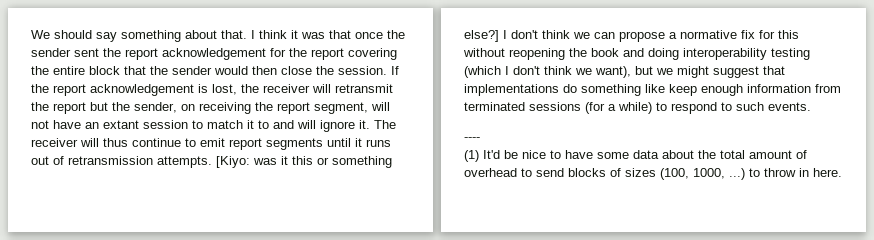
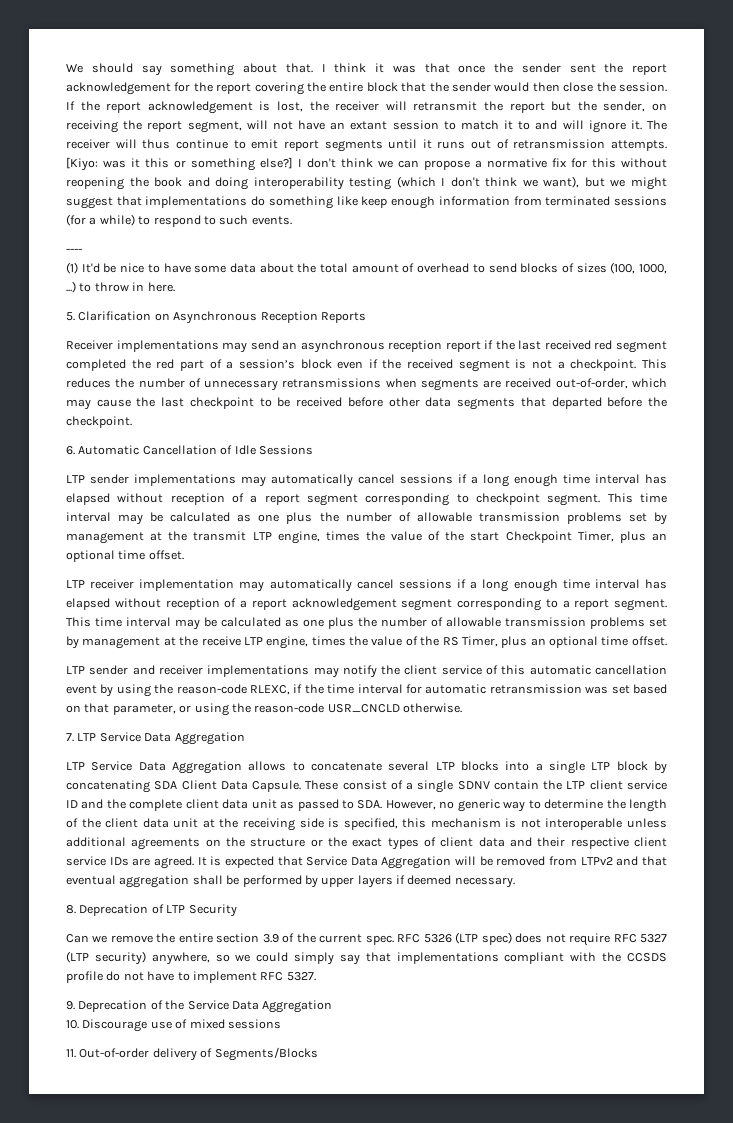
(842, 172) none -> [66,311,366,324] [66,340,668,353] [66,359,667,372] [66,378,667,391] [66,397,668,410] [66,416,132,428] [66,445,313,455] [66,474,667,487] [66,493,667,506] [66,512,667,525] [66,531,667,544] [66,550,184,562] [66,579,667,592] [66,598,667,611] [66,617,667,630] [66,636,667,649] [66,665,668,678] [66,684,667,697] [66,703,462,716] [66,732,245,745] [66,761,667,774] [66,780,667,793] [66,799,668,812] [66,818,667,831] [66,837,667,850] [66,856,667,869] [66,875,515,888] [66,904,237,917] [66,932,667,946] [66,951,667,965] [66,971,316,983] [66,1000,333,1013] [66,1019,281,1032] [66,1047,318,1061] // 5. Clarification on Asynchronous Reception Reports // Receiver implementations may send an asynchronous reception report if the last received red segment completed the red part of a session’s block even if the received segment is not a checkpoint. This reduces the number of unnecessary retransmissions when segments are received out-of-order, which may cause the last checkpoint to be received before other data segments that departed before the checkpoint. // 6. Automatic Cancellation of Idle Sessions // LTP sender implementations may automatically cancel sessions if a long enough time interval has elapsed without reception of a report segment corresponding to checkpoint segment. This time interval may be calculated as one plus the number of allowable transmission problems set by management at the transmit LTP engine, times the value of the start Checkpoint Timer, plus an optional time offset. // LTP receiver implementation may automatically cancel sessions if a long enough time interval has elapsed without reception of a report acknowledgement segment corresponding to a report segment. This time interval may be calculated as one plus the number of allowable transmission problems set by management at the receive LTP engine, times the value of the RS Timer, plus an optional time offset. // LTP sender and receiver implementations may notify the client service of this automatic cancellation event by using the reason-code RLEXC, if the time interval for automatic retransmission was set based on that parameter, or using the reason-code USR_CNCLD otherwise. // 7. LTP Service Data Aggregation // LTP Service Data Aggregation allows to concatenate several LTP blocks into a single LTP block by concatenating SDA Client Data Capsule. These consist of a single SDNV contain the LTP client service ID and the complete client data unit as passed to SDA. However, no generic way to determine the length of the client data unit at the receiving side is specified, this mechanism is not interoperable unless additional agreements on the structure or the exact types of client data and their respective client service IDs are agreed. It is expected that Service Data Aggregation will be removed from LTPv2 and that eventual aggregation shall be performed by upper layers if deemed necessary. // 8. Deprecation of LTP Security // Can we remove the entire section 3.9 of the current spec. RFC 5326 (LTP spec) does not require RFC 5327 (LTP security) anywhere, so we could simply say that implementations compliant with the CCSDS profile do not have to implement RFC 5327. // 9. Deprecation of the Service Data Aggregation // 10. Discourage use of mixed sessions // 11. Out-of-order delivery of Segments/Blocks

